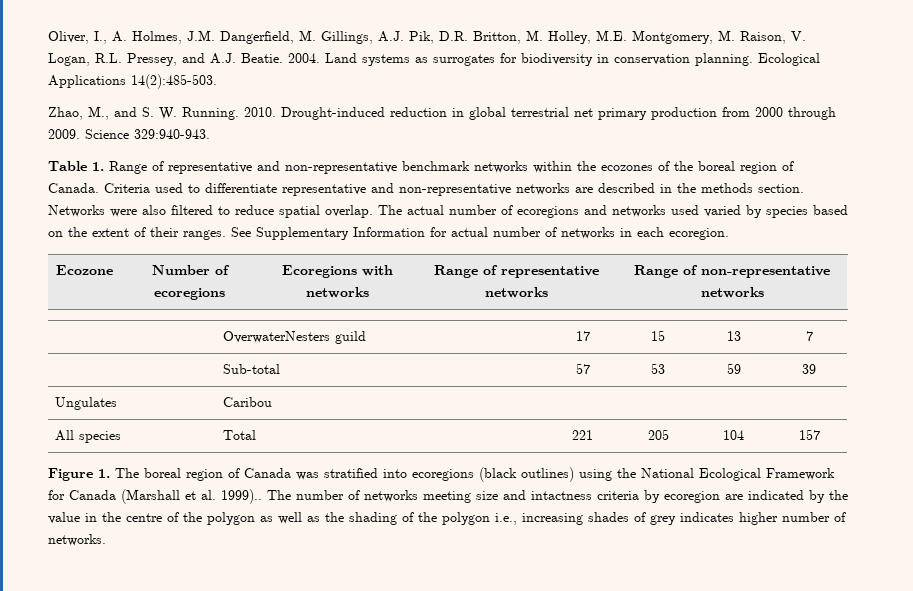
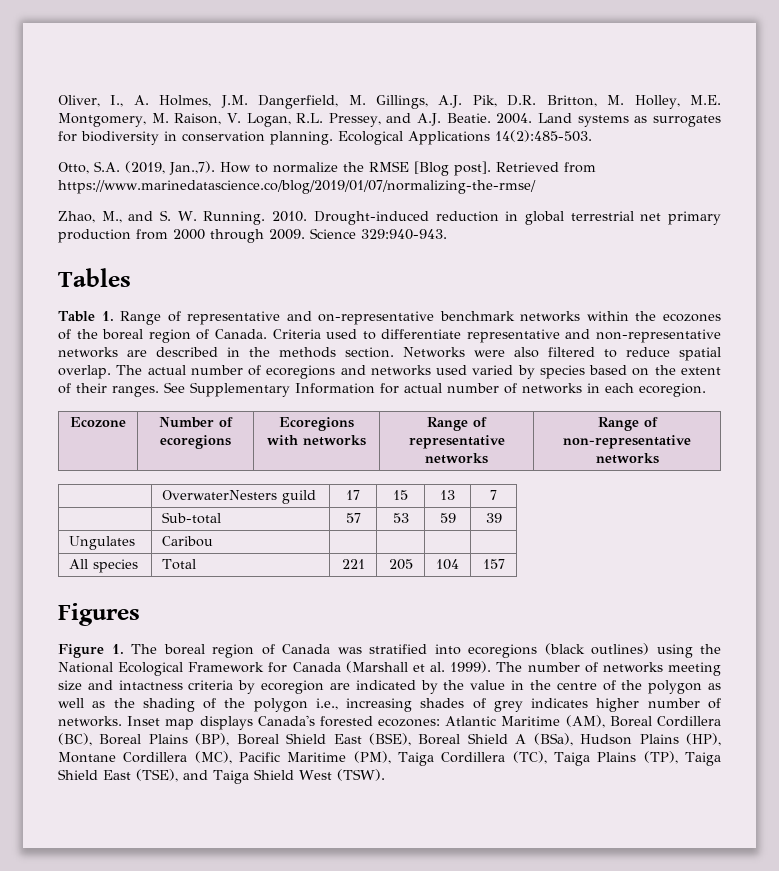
(217, 81) none -> [58,161,596,176] [58,180,536,194] // Otto, S.A. (2019, Jan.,7). How to normalize the RMSE [Blog post]. Retrieved from https://www.marinedatascience.co/blog/2019/01/07/normalizing-the-rmse/
(210, 134) none -> [58,268,131,287] // Tables
[285,162,397,174] non-representative -> [318,311,435,325] on-representative
(820, 434) none -> [58,603,140,626] // Figures
[221,489,262,504] 1999).. -> [450,661,492,673] 1999).
(106, 540) none -> [127,715,721,730] [58,733,722,746] [58,751,722,766] [58,769,385,784] Inset map displays Canada's forested ecozones: Atlantic Maritime (AM), Boreal Cordillera (BC), Boreal Plains (BP), Boreal Shield East (BSE), Boreal Shield A (BSa), Hudson Plains (HP), Montane Cordillera (MC), Pacific Maritime (PM), Taiga Cordillera (TC), Taiga Plains (TP), Taiga Shield East (TSE), and Taiga Shield West (TSW).

